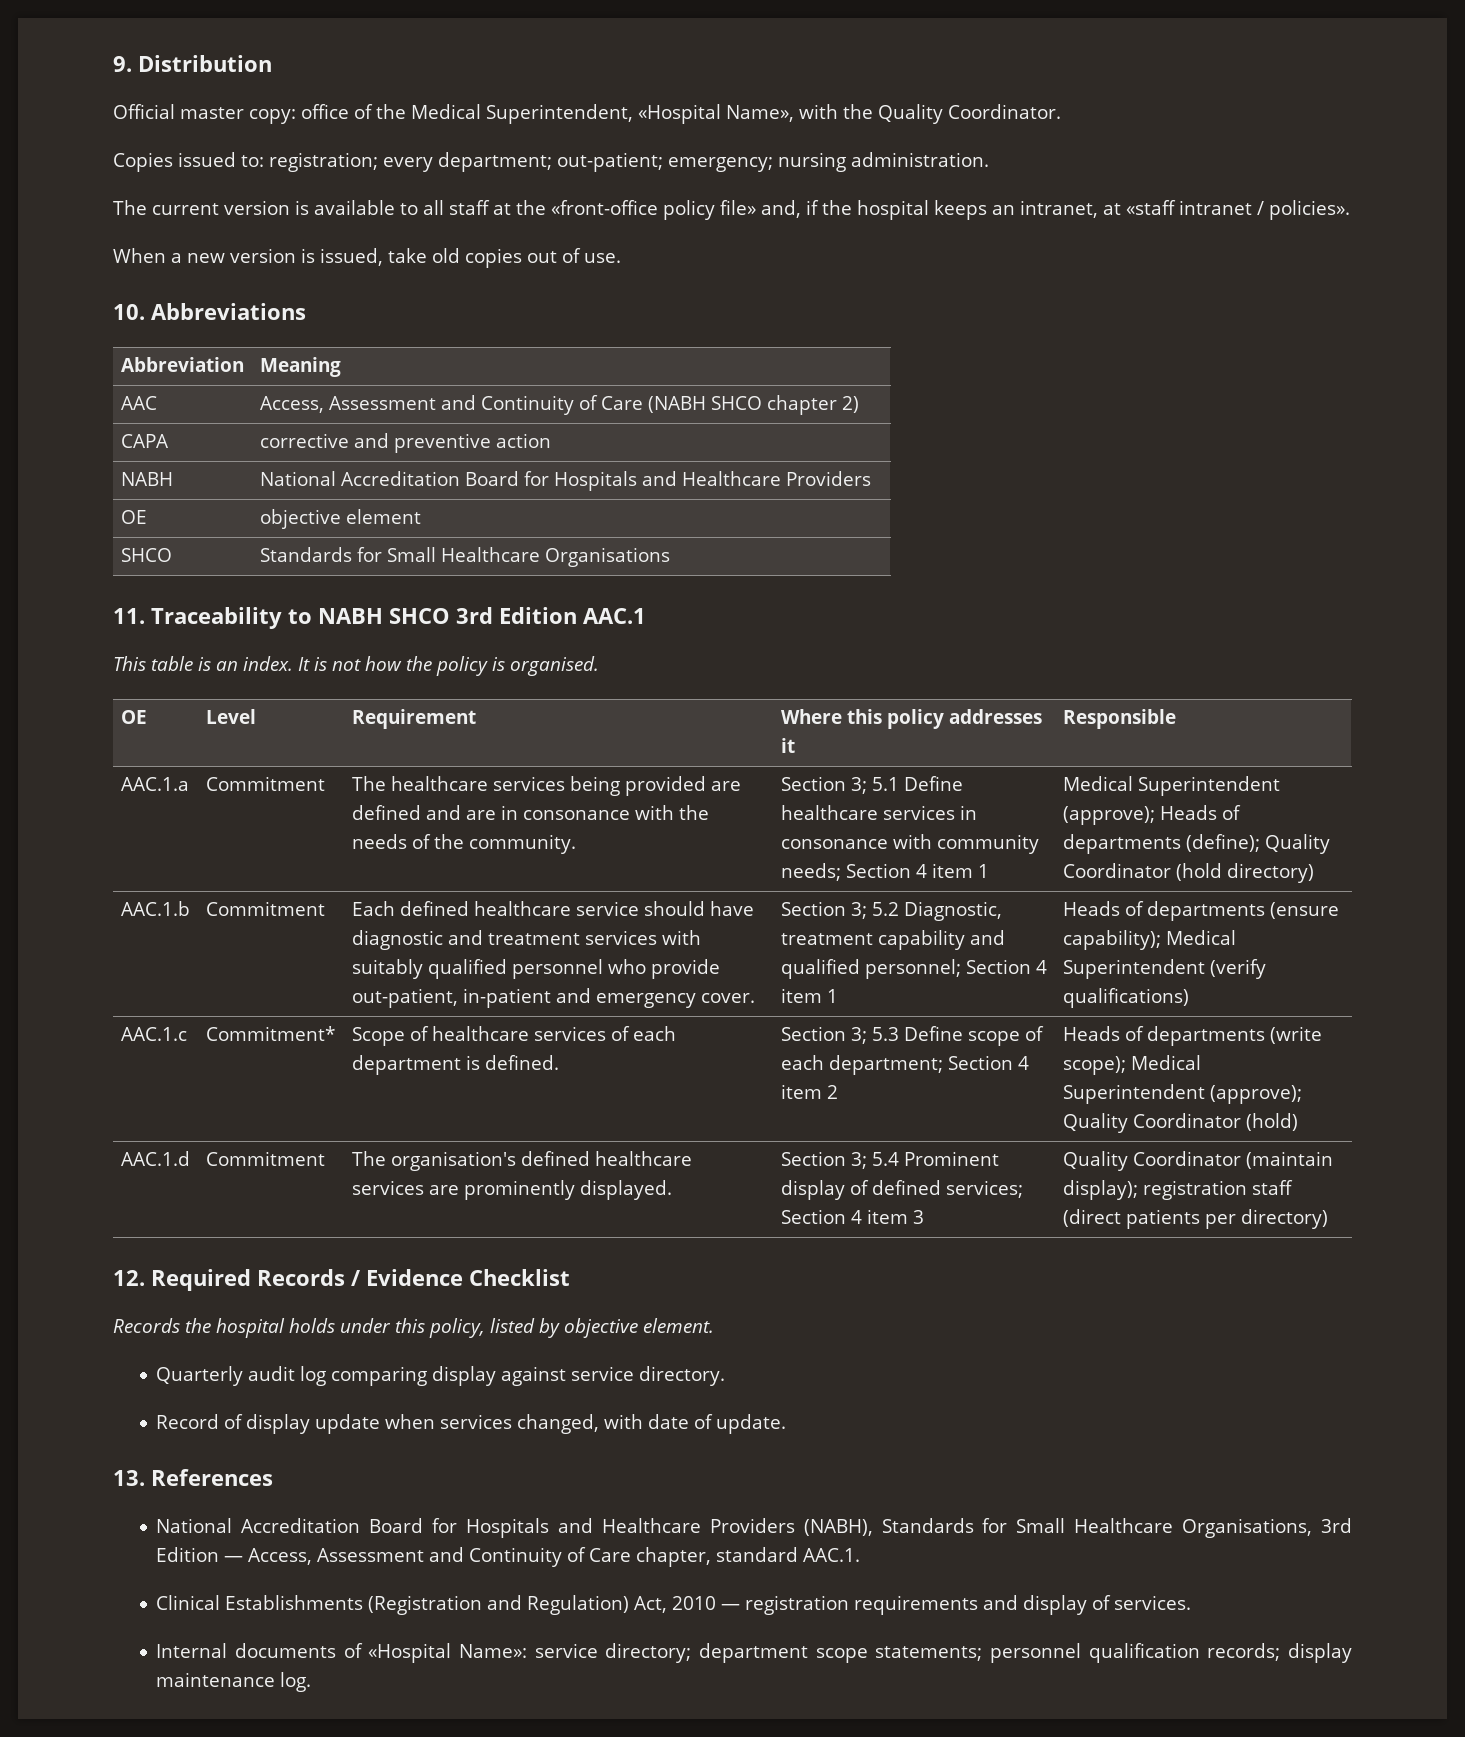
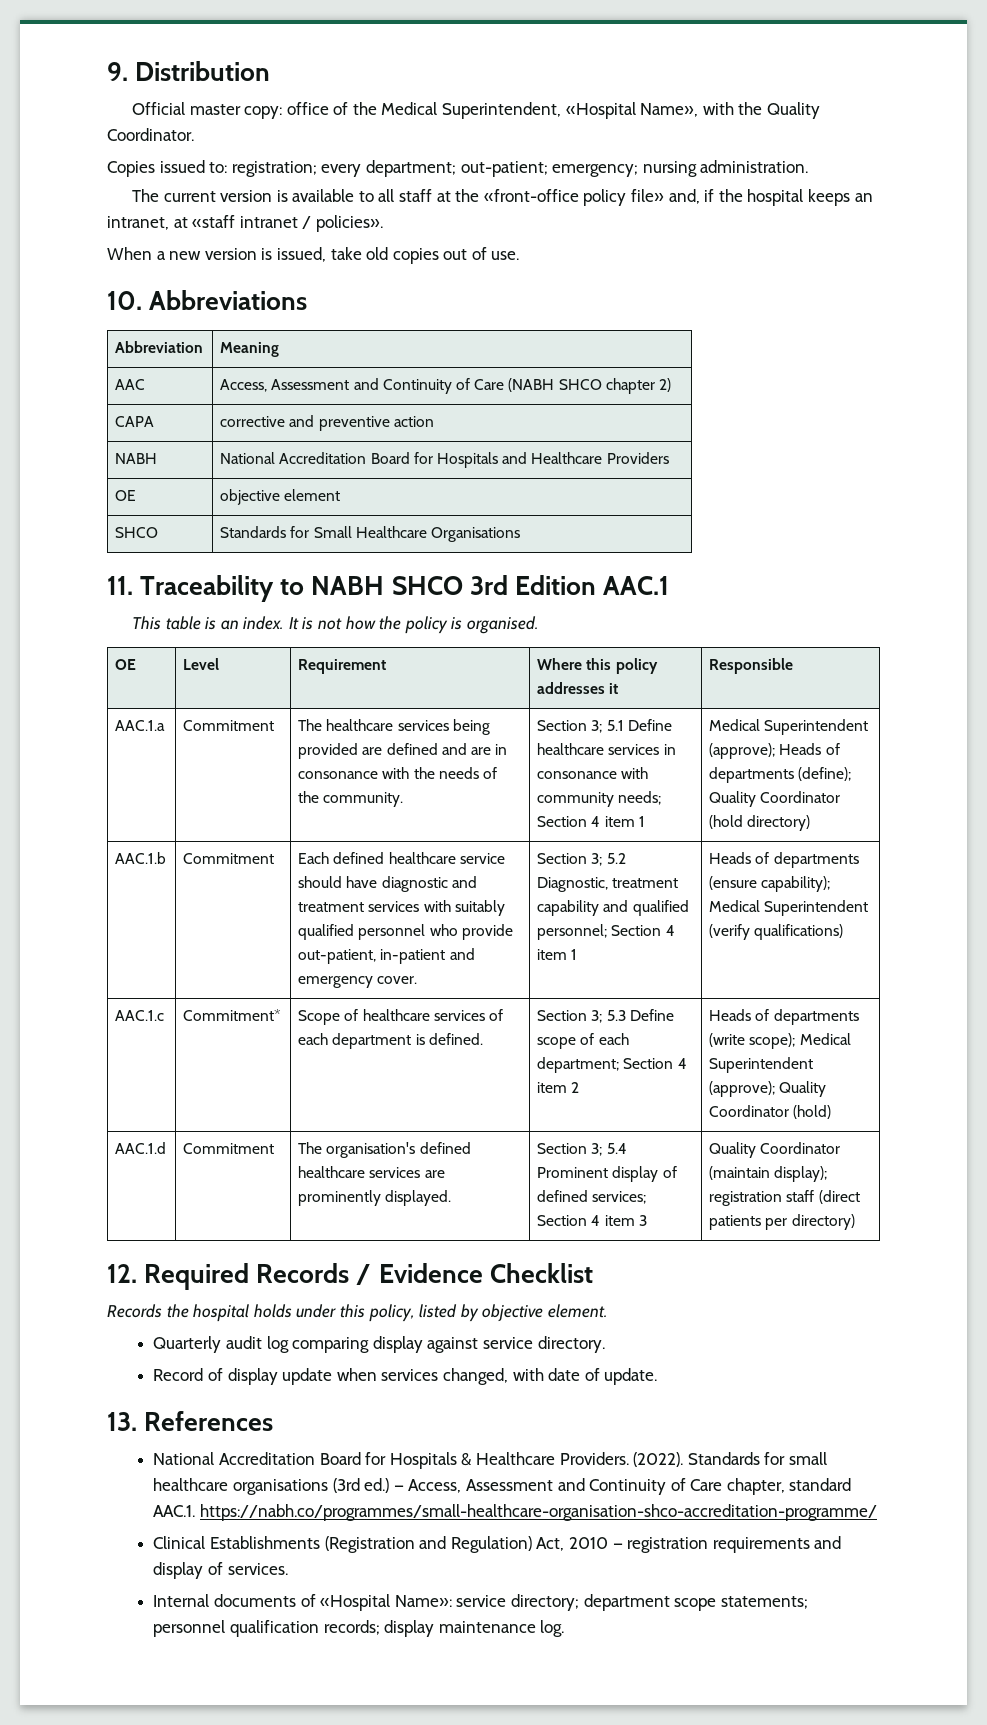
[557,1518,1352,1538] [156,1547,220,1562] and Healthcare Providers (NABH), Standards for Small Healthcare Organisations, 3rd Edition -> [461,1452,827,1467] [153,1478,390,1495] & Healthcare Providers. (2022). Standards for small healthcare organisations (3rd ed.)
(861, 1555) none -> [199,1504,877,1521] https://nabh.co/programmes/small-healthcare-organisation-shco-accreditation-programme/

